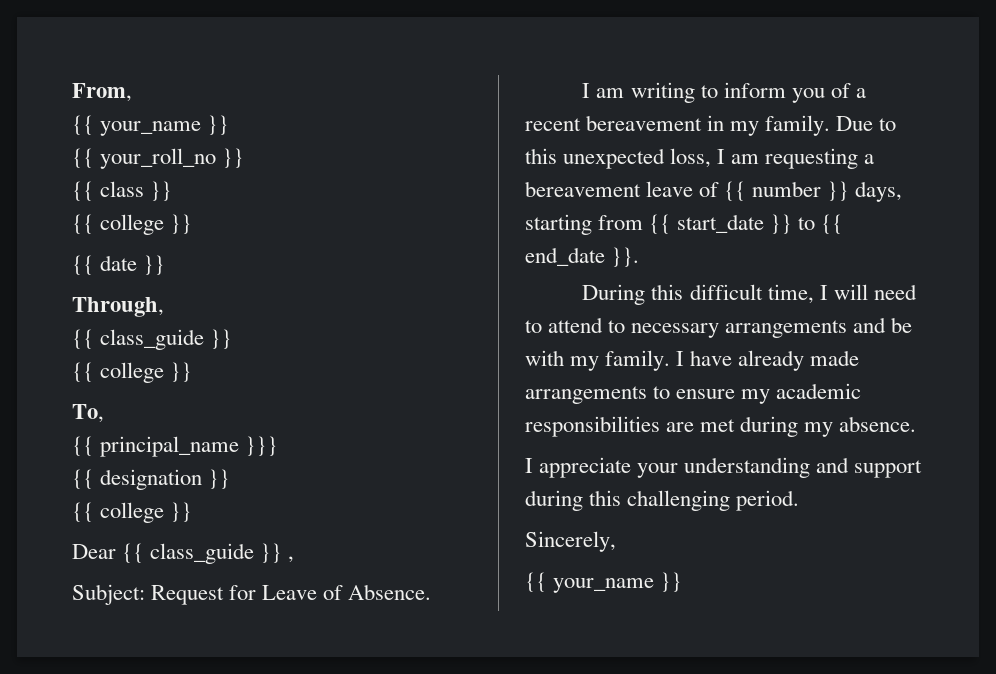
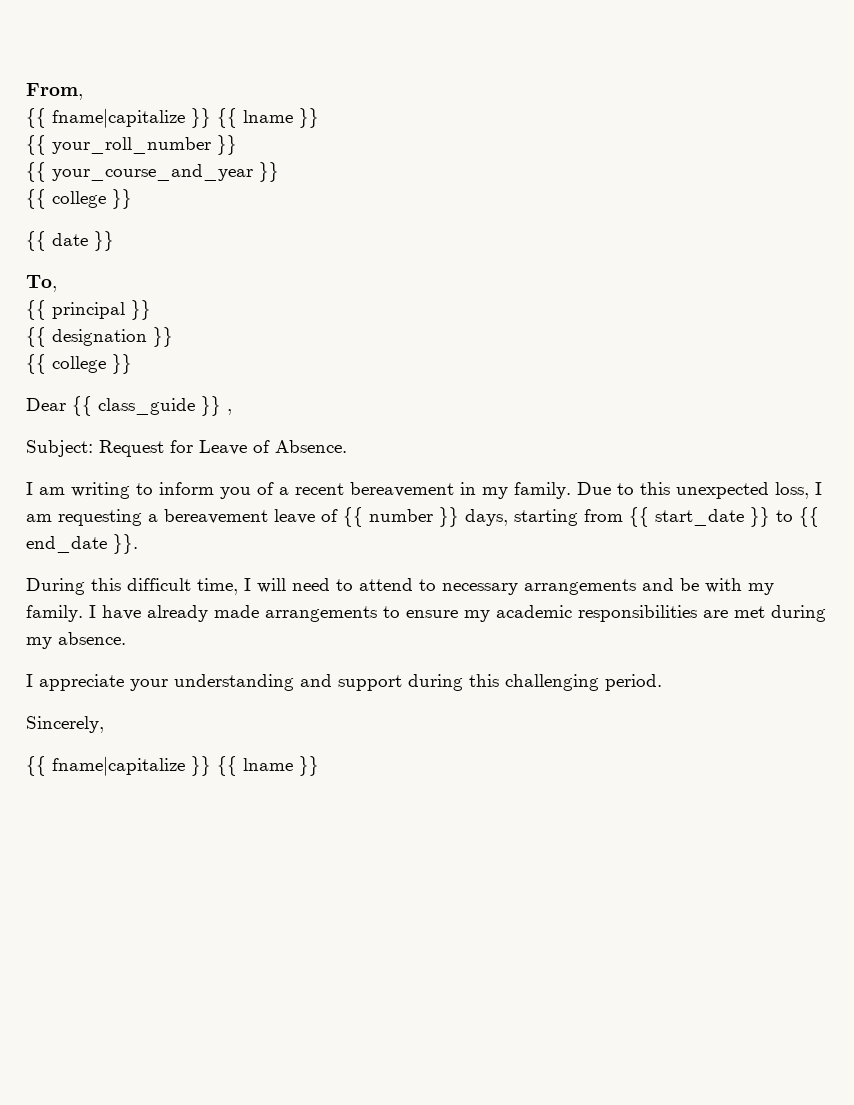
[100,115,230,136] [72,148,245,169] [72,181,145,201] your_name }} // {{ your_roll_no }} // {{ class -> [52,108,319,128] [26,135,237,155] [26,162,253,182] fname|capitalize }} {{ lname }} // {{ your_roll_number }} // {{ your_course_and_year
[72,297,164,317] [72,329,233,350] [72,362,193,383] // Through, // {{ class_guide }} // {{ college }} -> (114, 241) none
[100,436,279,457] principal_name }}} -> [52,300,151,320] principal }}
[553,578,655,593] your_name -> [52,756,293,776] fname|capitalize }} {{ lname

